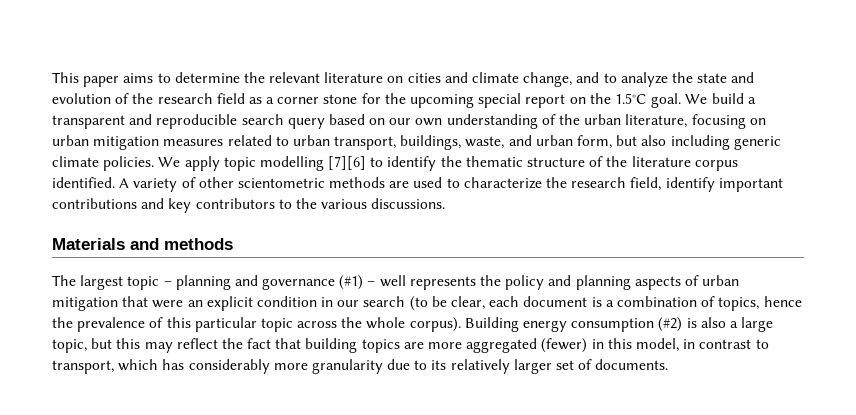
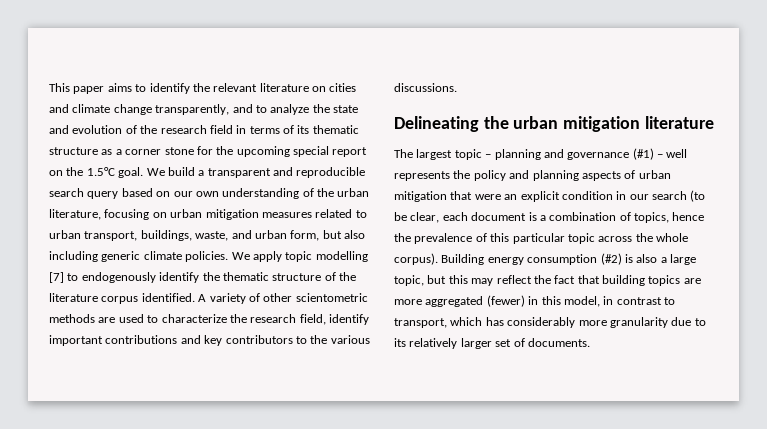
[174,72,240,83] determine -> [149,83,190,94] identify
[523,72,573,87] change, -> [113,104,230,115] change transparently,
(245, 98) none -> [236,125,359,134] [49,147,98,155] in terms of its thematic structure
[328,156,384,170] [7][6] to -> [49,272,156,283] [7] to endogenously
[52,238,233,250] Materials and methods -> [394,116,714,132] Delineating the urban mitigation literature

